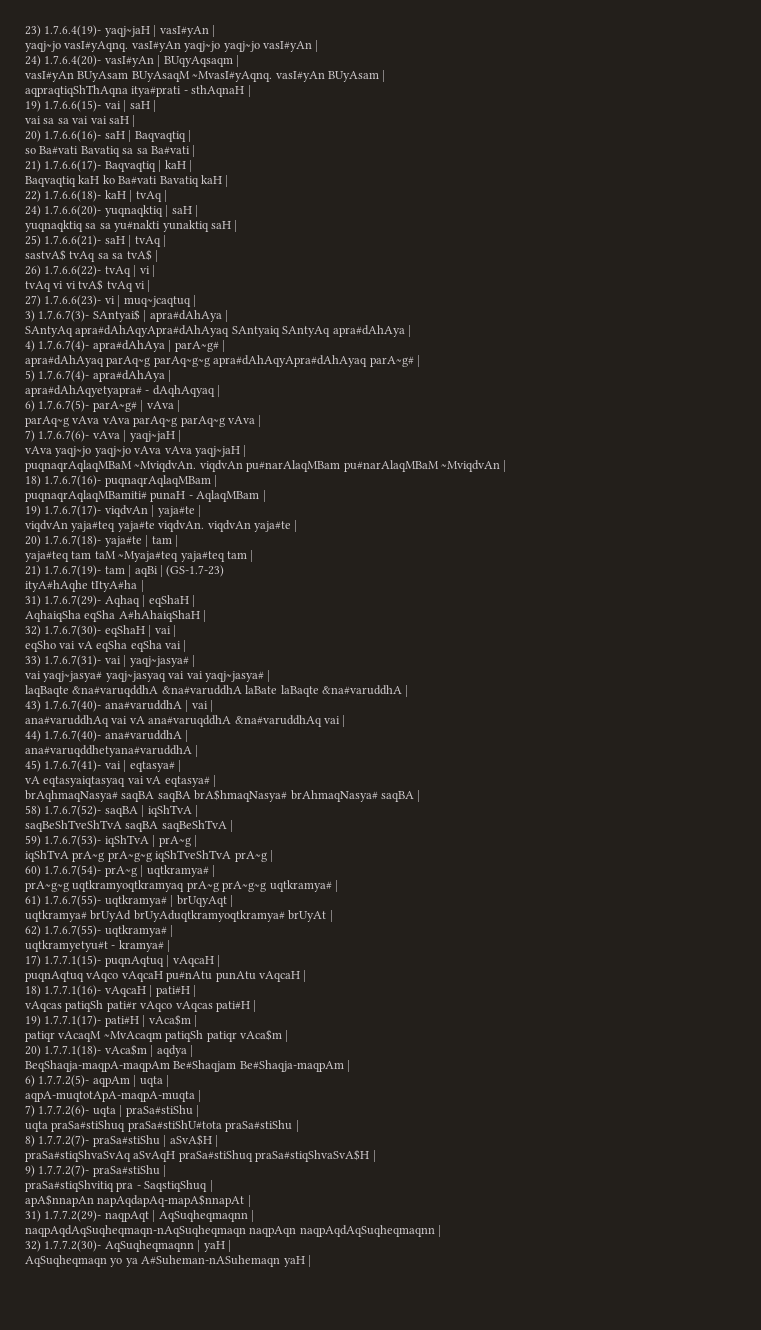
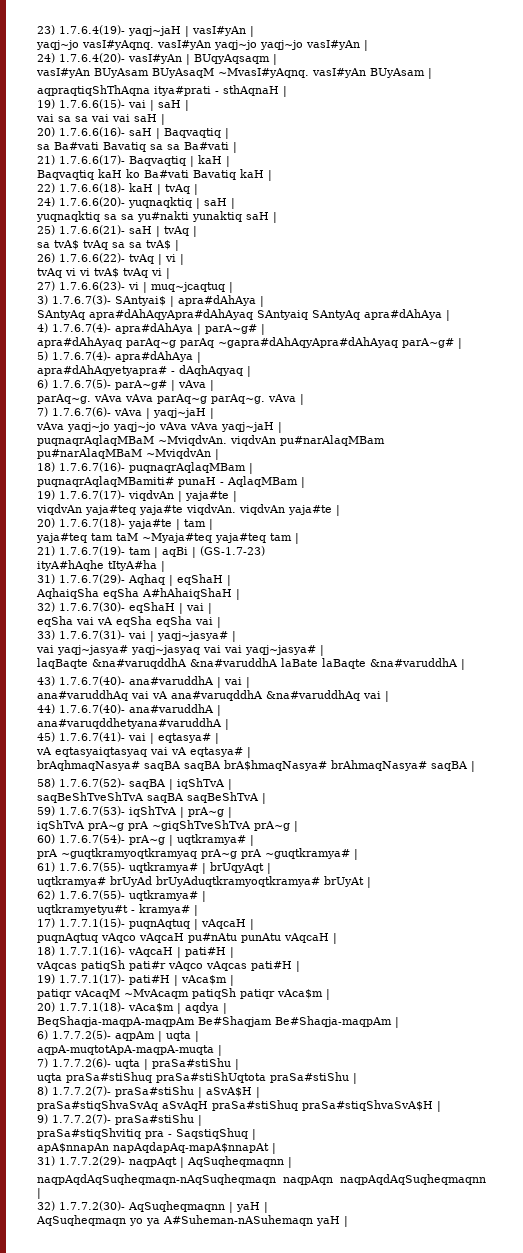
[25,148,36,154] so -> [37,144,50,150] sa
[25,249,66,261] sastvA$ -> [37,240,79,250] sa tvA$
[153,355,368,367] parAq~g~g apra#dAhAqyApra#dAhAyaq -> [180,337,398,348] parAq ~gapra#dAhAqyApra#dAhAyaq
[25,416,69,427] parAq~g -> [37,394,91,404] parAq~g.
[180,416,225,427] parAq~g -> [211,394,265,404] parAq~g.
[25,640,56,652] eqSho -> [37,616,73,627] eqSha
[107,850,232,862] prA~g~g iqShTveShTvA -> [128,820,251,831] prA ~giqShTveShTvA
[25,880,332,892] prA~g~g uqtkramyoqtkramyaq prA~g prA~g~g uqtkramya# -> [37,848,350,859] prA ~guqtkramyoqtkramyaq prA~g prA ~guqtkramya#
[127,1120,222,1132] praSa#stiShU#tota -> [156,1072,266,1083] praSa#stiShUqtota

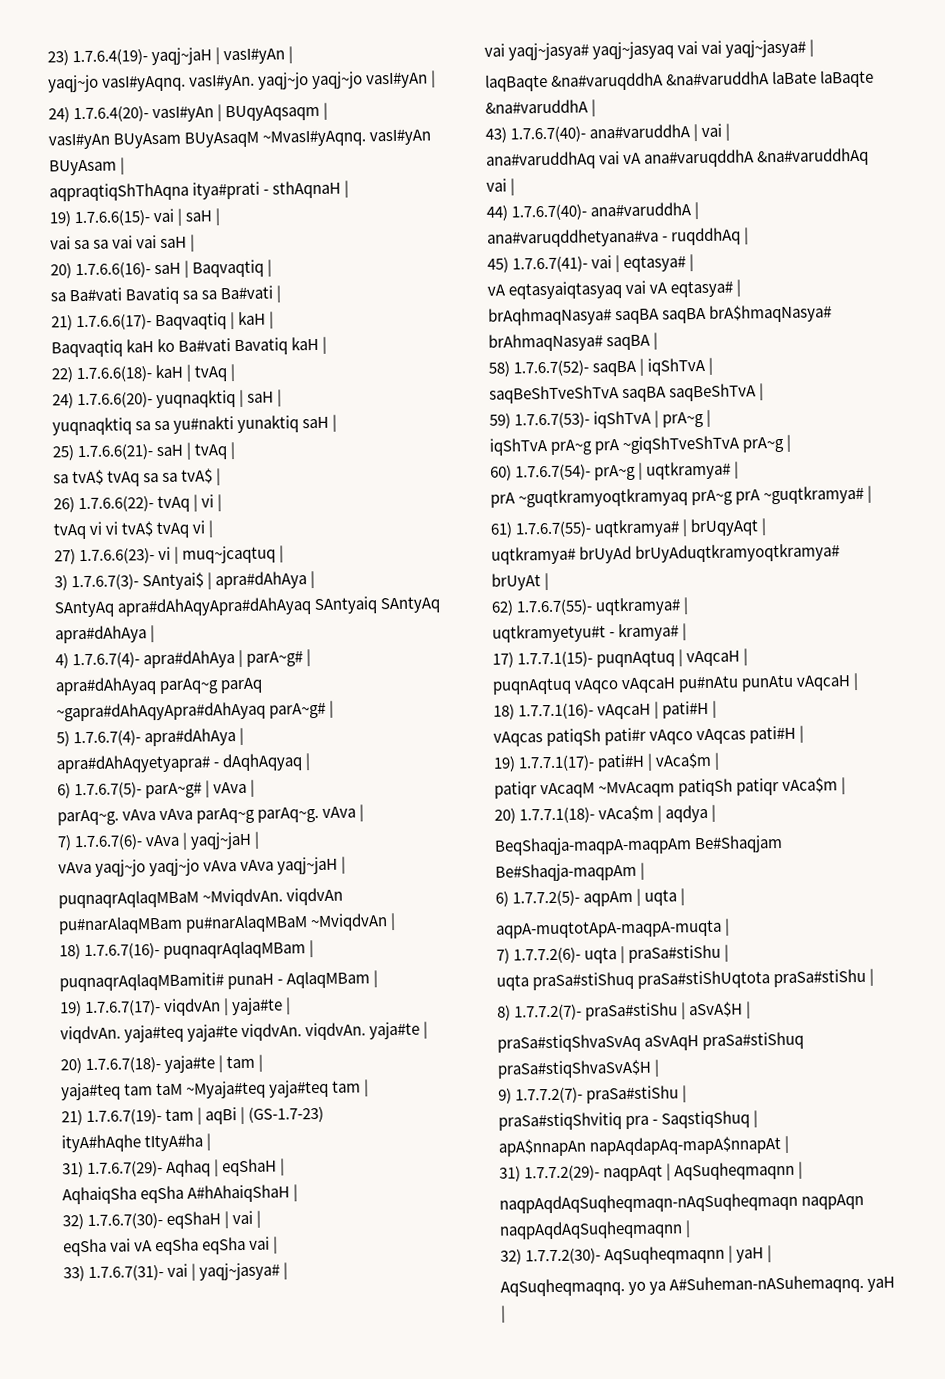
[157,40,211,50] vasI#yAn -> [189,73,256,91] vasI#yAn.
[36,504,82,515] viqdvAn -> [60,1025,121,1044] viqdvAn.
[239,504,285,515] viqdvAn -> [305,1022,367,1041] viqdvAn.
[37,718,222,729] ana#varuqddhetyana#varuddhA -> [487,227,742,248] ana#varuqddhetyana#va - ruqddhAq
[36,1215,126,1226] AqSuqheqmaqn -> [500,1278,625,1297] AqSuqheqmaqnq.
[163,1215,313,1226] A#Suheman-nASuhemaqn -> [669,1274,865,1295] A#Suheman-nASuhemaqnq.

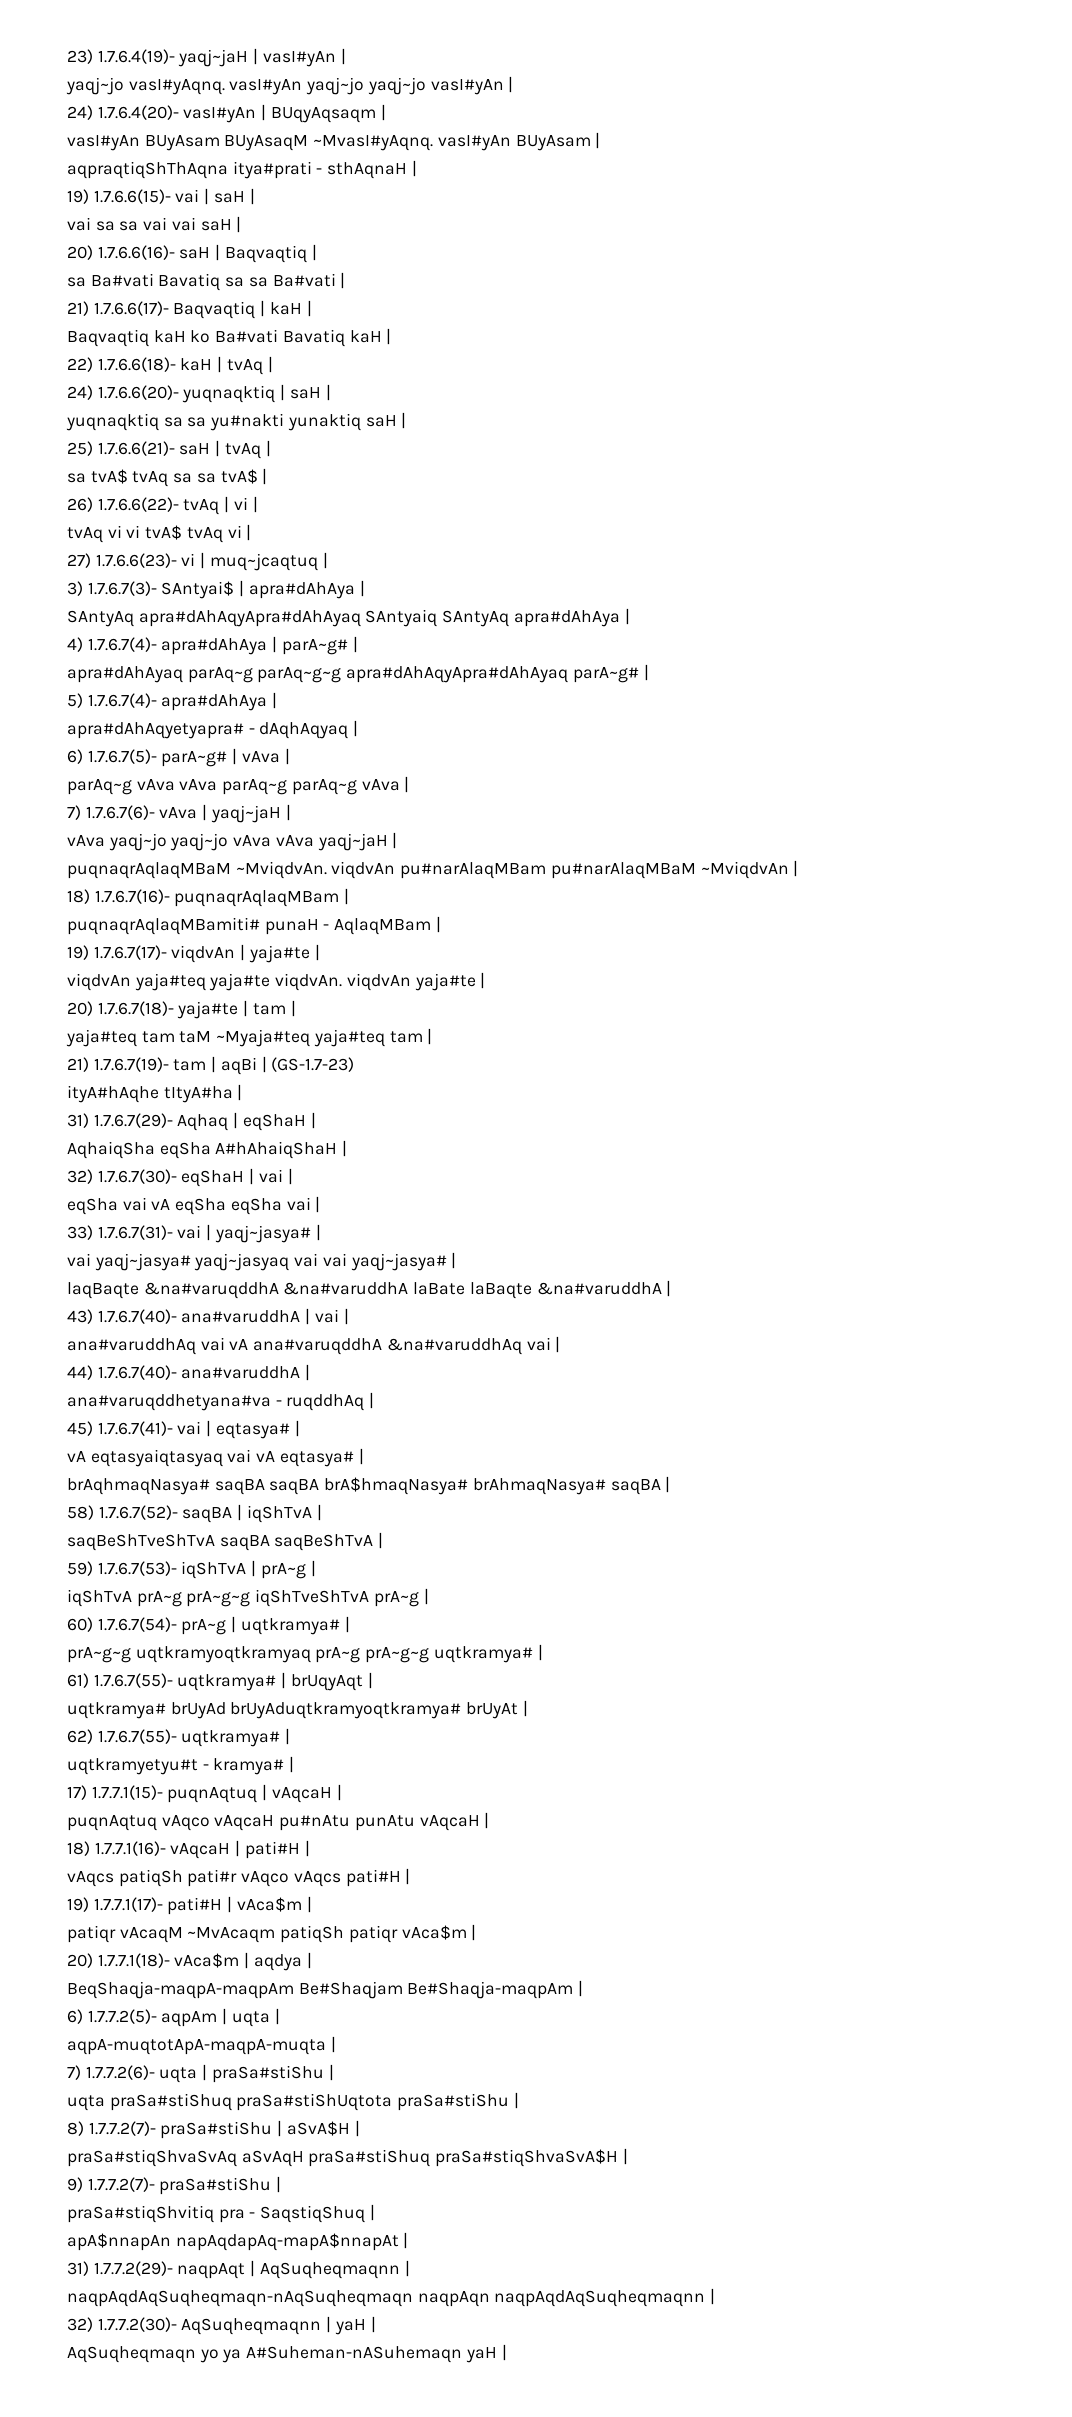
[189,73,256,91] vasI#yAn. -> [229,79,303,95] vasI#yAn
[220,677,264,694] [56,701,266,722] parAq ~gapra#dAhAqyApra#dAhAyaq -> [257,666,569,683] parAq~g~g apra#dAhAqyApra#dAhAyaq
[57,809,119,826] parAq~g. -> [67,779,132,795] parAq~g
[257,806,320,823] parAq~g. -> [291,779,357,795] parAq~g
[60,1025,121,1044] viqdvAn. -> [67,973,131,991] viqdvAn
[305,1022,367,1041] viqdvAn. -> [346,973,411,991] viqdvAn
[594,435,741,455] prA ~giqShTveShTvA -> [186,1589,370,1607] prA~g~g iqShTveShTvA
[490,485,865,508] prA ~guqtkramyoqtkramyaq prA~g prA ~guqtkramya# -> [67,1646,533,1663] prA~g~g uqtkramyoqtkramyaq prA~g prA~g~g uqtkramya#
[493,731,543,747] vAqcas -> [67,1871,114,1887] vAqcs
[696,728,747,745] vAqcas -> [293,1871,341,1887] vAqcs
[500,1278,625,1297] AqSuqheqmaqnq. -> [67,2346,196,2363] AqSuqheqmaqn
[669,1274,865,1295] A#Suheman-nASuhemaqnq. -> [246,2346,463,2363] A#Suheman-nASuhemaqn

